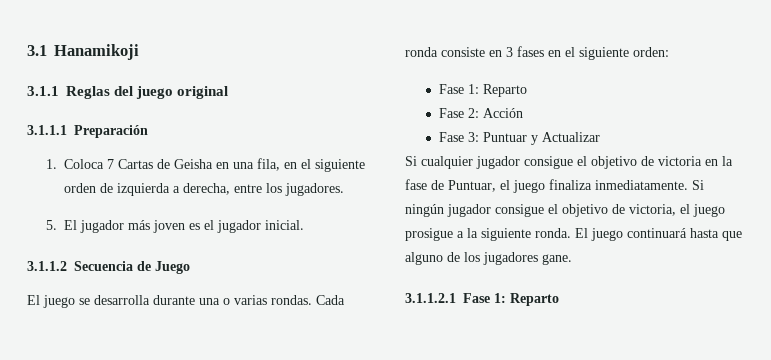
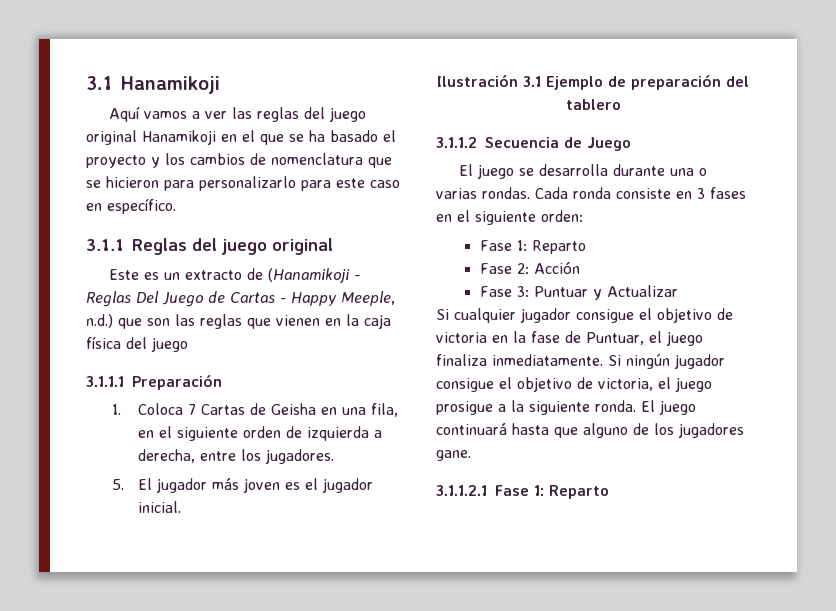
(139, 52) none -> [109,106,367,122] [86,130,396,145] [86,153,392,168] [86,176,400,191] [86,198,176,214] // Aquí vamos a ver las reglas del juego original Hanamikoji en el que se ha basado el proyecto y los cambios de nomenclatura que se hicieron para personalizarlo para este caso en específico.
(229, 92) none -> [109,268,361,283] [86,291,395,307] [86,314,391,329] [86,336,188,352] // Este es un extracto de (Hanamikoji - Reglas Del Juego de Cartas - Happy Meeple, n.d.) que son las reglas que vienen en la caja física del juego
(305, 225) none -> [437,75,749,90] [565,99,621,110] // Ilustración 3.1 Ejemplo de preparación del tablero

